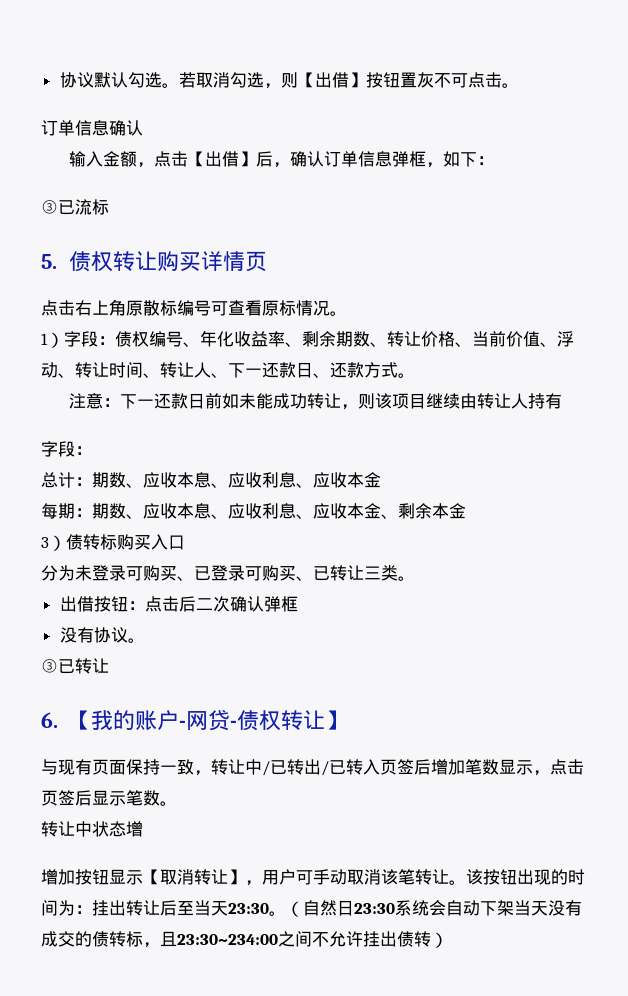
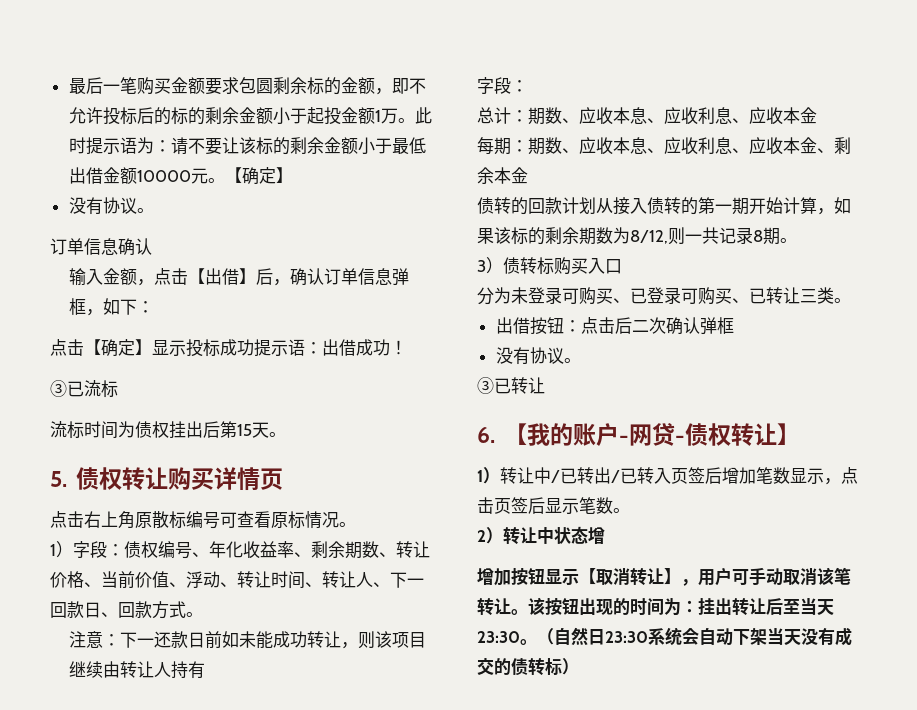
[59,72,502,89] 协议默认勾选。若取消勾选，则【出借】按钮置灰不可点击 -> [68,77,426,95] [68,107,432,125] [68,137,426,155] [68,167,293,185] [68,197,137,215] 最后一笔购买金额要求包圆剩余标的金额，即不允许投标后的标的剩余金额小于起投金额1万。此时提示语为：请不要让该标的剩余金额小于最低出借金额10000元。【确定】 // 没有协议
[41,199,109,215] ③已流标 -> [50,339,407,357] [50,380,118,398] [50,421,286,439] 点击【确定】显示投标成功提示语：出借成功！ // ③已流标 // 流标时间为债权挂出后第15天。
[262,362,347,378] 还款日、还 -> [50,601,135,618] 回款日、回
(466, 511) none -> [477,197,851,215] [477,227,797,245] // 债转的回款计划从接入债转的第一期开始计算，如果该标的剩余期数为8/12,则一共记录8期。
[41,759,211,776] 与现有页面保持一致， -> [477,467,500,484] 1）
(177, 803) none -> [477,527,503,544] 2）
[143,931,431,948] ，且23:30~234:00之间不允许挂出债转 -> (562, 666) none

